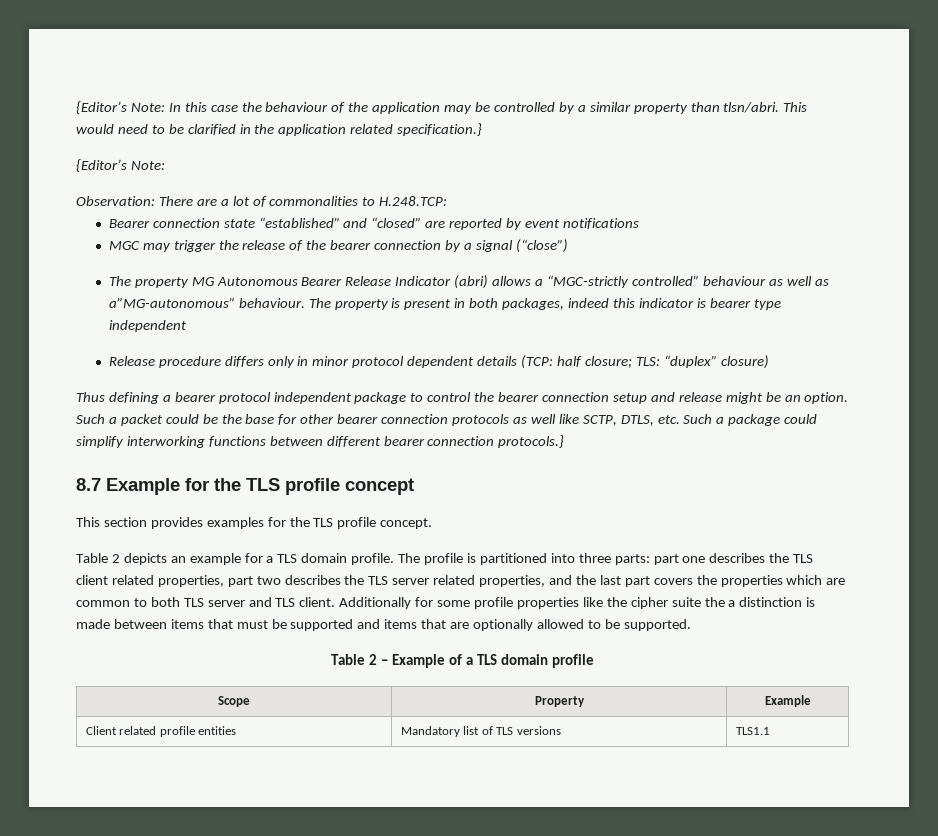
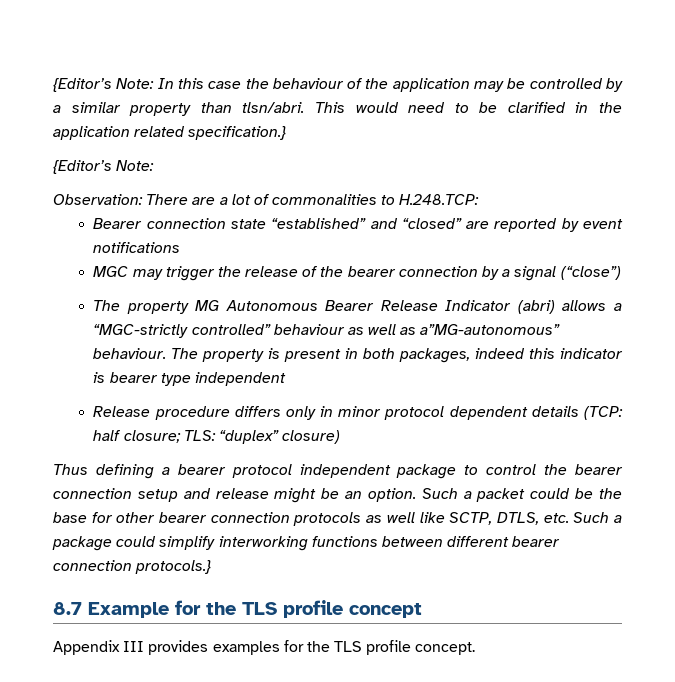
[76,517,147,527] This section -> [53,640,145,655] Appendix III
[76,553,814,565] [76,575,846,587] [76,597,816,609] [76,619,691,631] [331,654,594,668] [218,696,250,707] [534,696,585,707] [764,695,811,707] [85,726,237,737] [400,726,561,737] [735,727,770,735] // Table 2 depicts an example for a TLS domain profile. The profile is partitioned into three parts: part one describes the TLS client related properties, part two describes the TLS server related properties, and the last part covers the properties which are common to both TLS server and TLS client. Additionally for some profile properties like the cipher suite the a distinction is made between items that must be supported and items that are optionally allowed to be supported. // Table 2 – Example of a TLS domain profile // Scope | Property | Example // Client related profile entities | Mandatory list of TLS versions | TLS1.1 -> (476, 648) none

